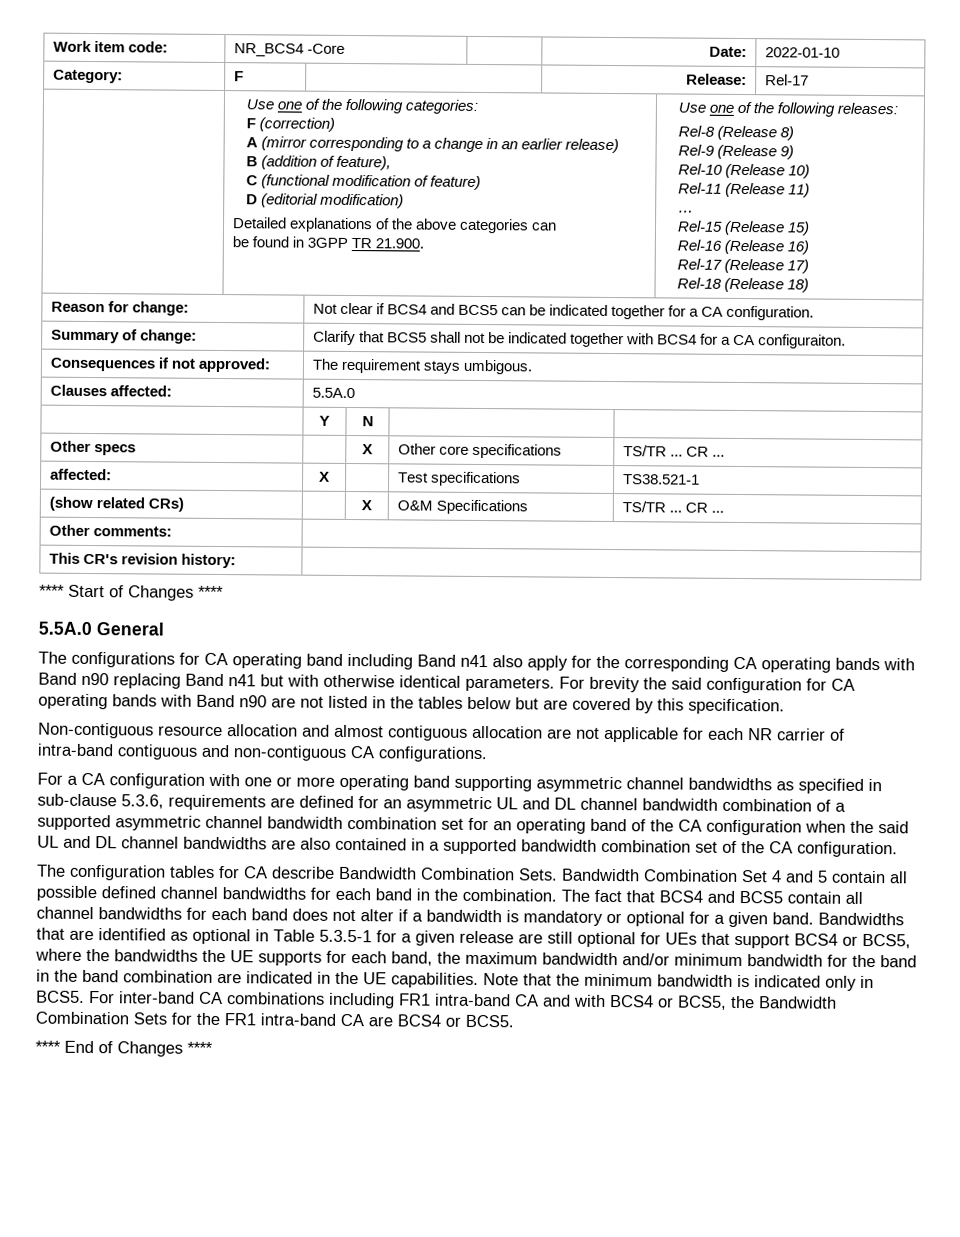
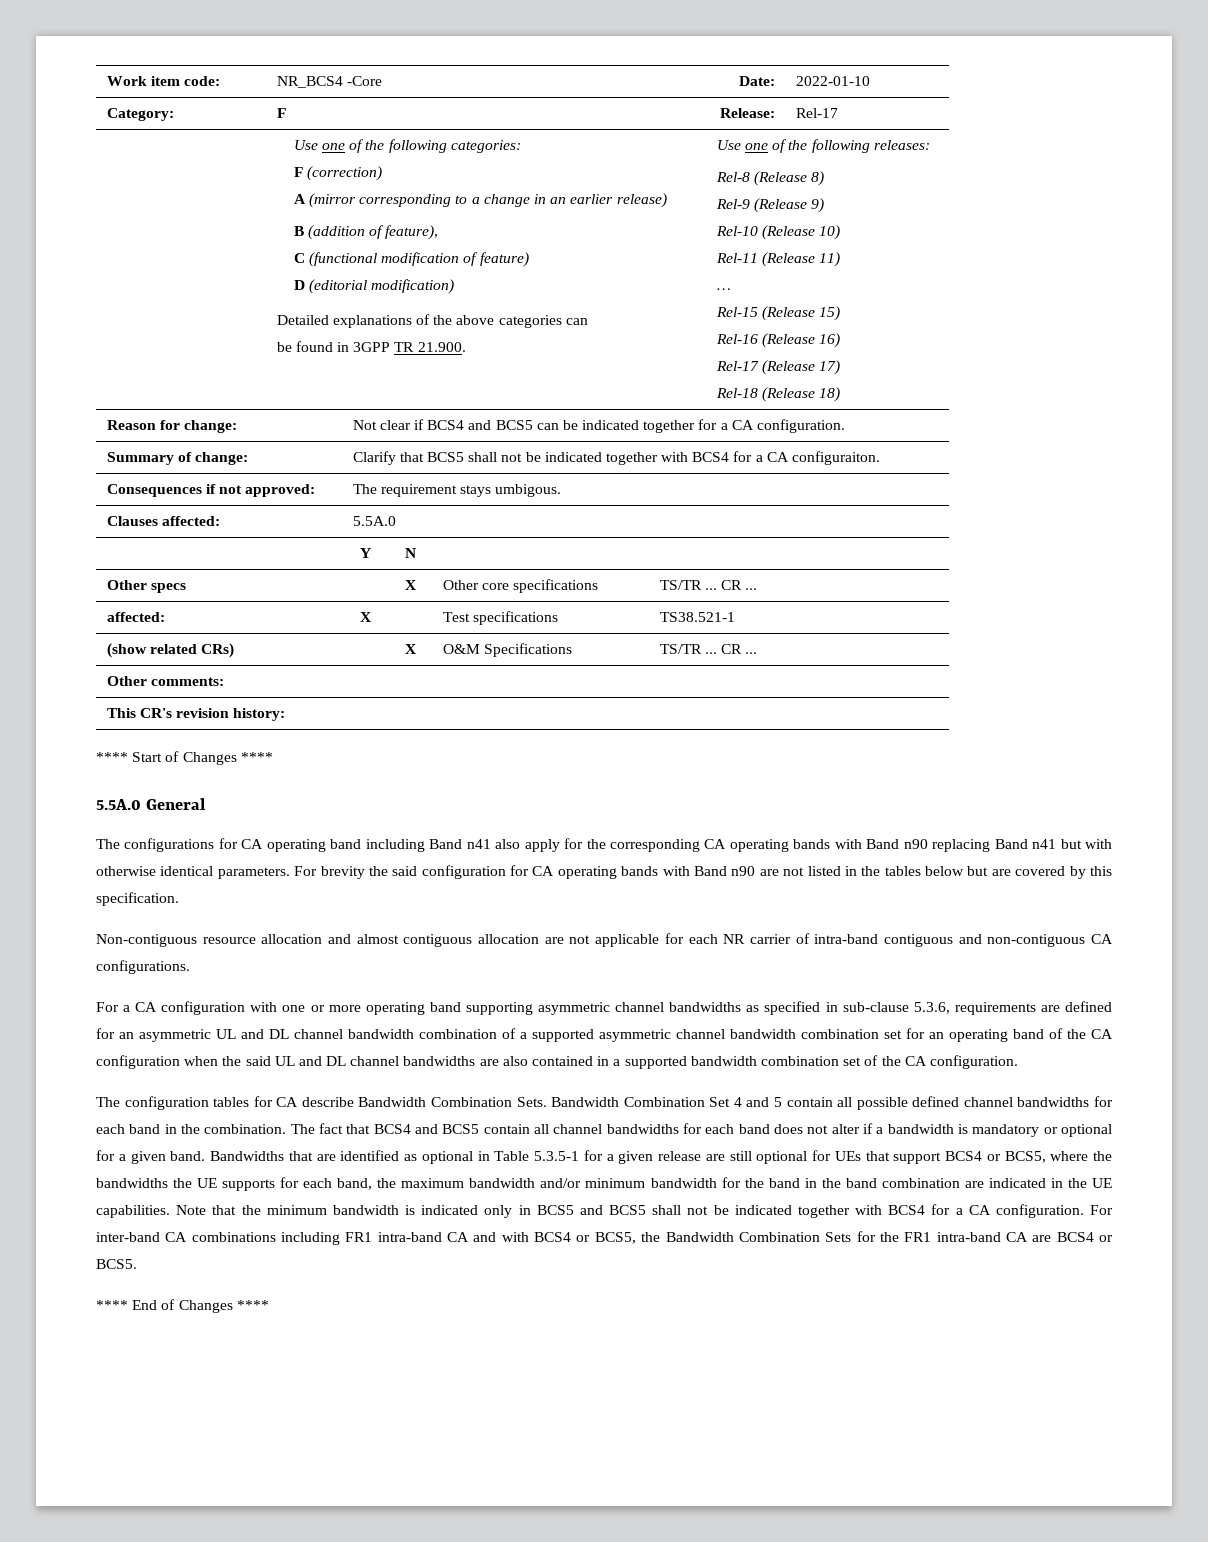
[36,990,85,1003] BCS5. -> [536,1204,1084,1218] BCS5 and BCS5 shall not be indicated together with BCS4 for a CA configuration.

